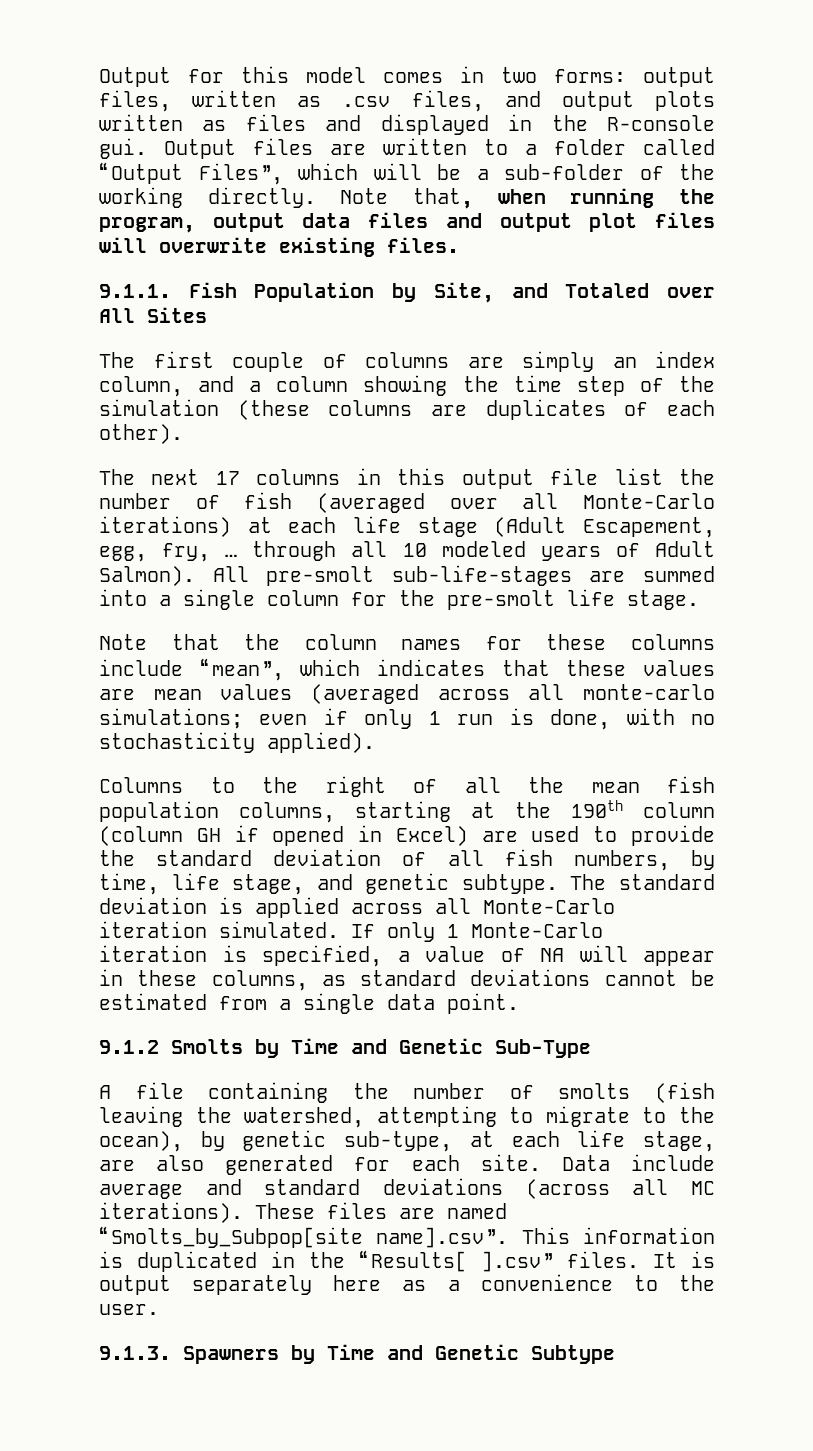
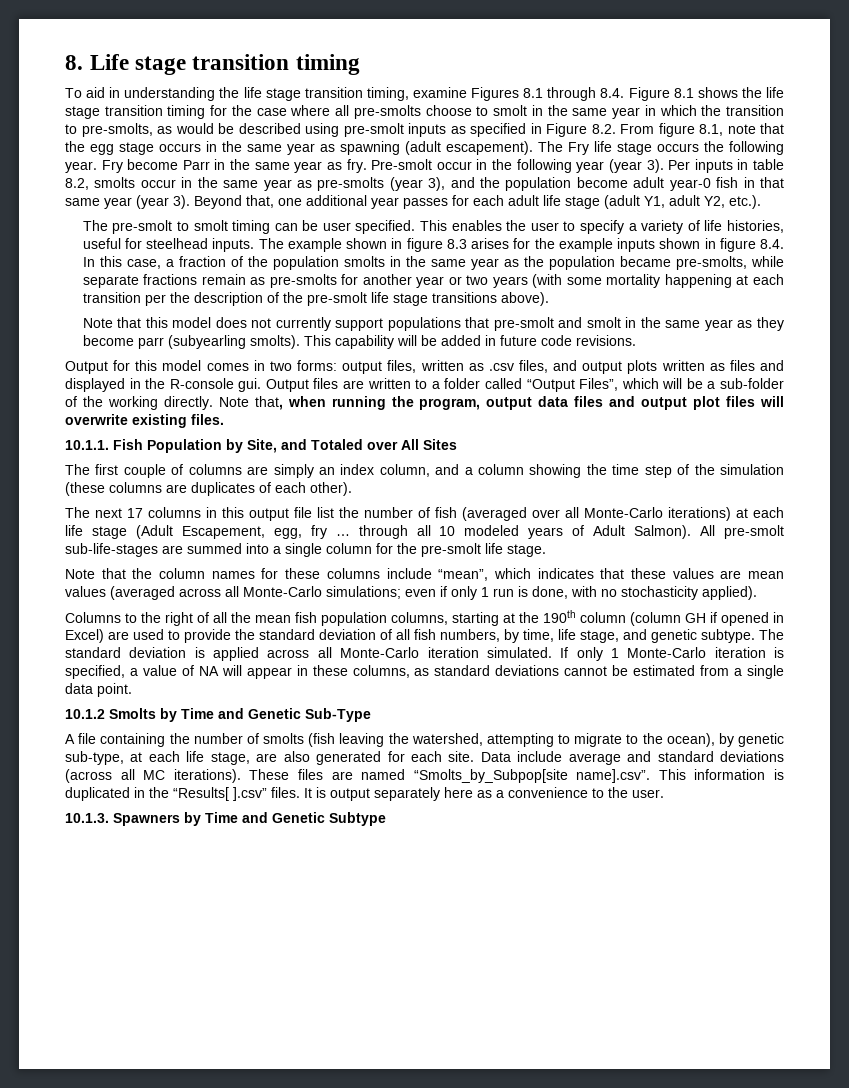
(99, 77) none -> [65,54,360,75] [65,87,784,101] [65,105,784,119] [65,123,784,137] [65,141,784,155] [65,159,784,173] [65,177,785,191] [65,195,761,209] [82,220,784,234] [82,238,784,252] [82,256,785,270] [82,274,784,288] [82,292,549,306] [82,317,785,331] [82,335,636,349] 8. Life stage transition timing // To aid in understanding the life stage transition timing, examine Figures 8.1 through 8.4. Figure 8.1 shows the life stage transition timing for the case where all pre-smolts choose to smolt in the same year in which the transition to pre-smolts, as would be described using pre-smolt inputs as specified in Figure 8.2. From figure 8.1, note that the egg stage occurs in the same year as spawning (adult escapement). The Fry life stage occurs the following year. Fry become Parr in the same year as fry. Pre-smolt occur in the following year (year 3). Per inputs in table 8.2, smolts occur in the same year as pre-smolts (year 3), and the population become adult year-0 fish in that same year (year 3). Beyond that, one additional year passes for each adult life stage (adult Y1, adult Y2, etc.). // The pre-smolt to smolt timing can be user specified. This enables the user to specify a variety of life histories, useful for steelhead inputs. The example shown in figure 8.3 arises for the example inputs shown in figure 8.4. In this case, a fraction of the population smolts in the same year as the population became pre-smolts, while separate fractions remain as pre-smolts for another year or two years (with some mortality happening at each transition per the description of the pre-smolt life stage transitions above). // Note that this model does not currently support populations that pre-smolt and smolt in the same year as they become parr (subyearling smolts). This capability will be added in future code revisions. //
[99,284,171,298] 9.1.1. -> [65,440,109,450] 10.1.1.
[162,543,211,562] fry, -> [310,525,327,539] fry
[583,684,715,700] monte-carlo -> [243,586,322,597] Monte-Carlo
[99,1040,159,1054] 9.1.2 -> [65,709,105,719] 10.1.2
[99,1346,171,1360] 9.1.3. -> [65,813,109,823] 10.1.3.

